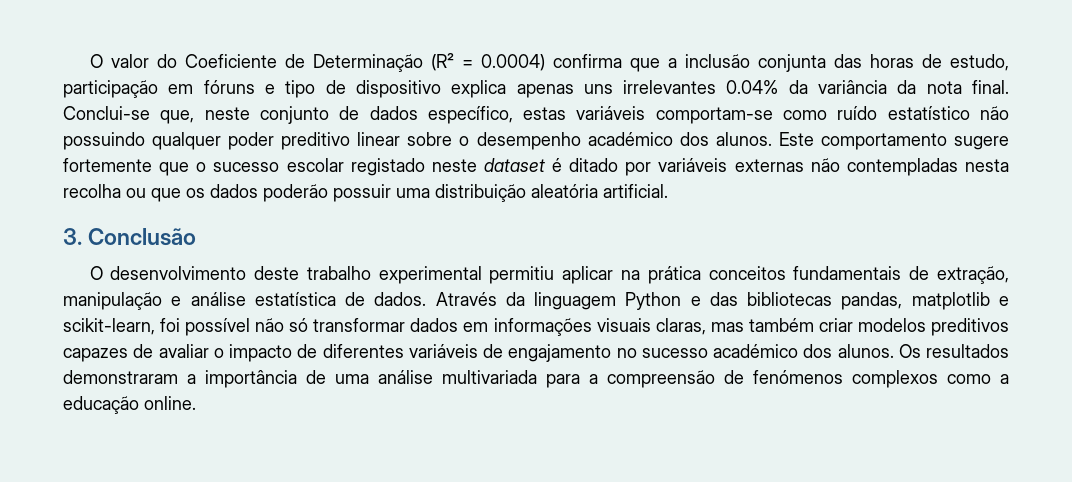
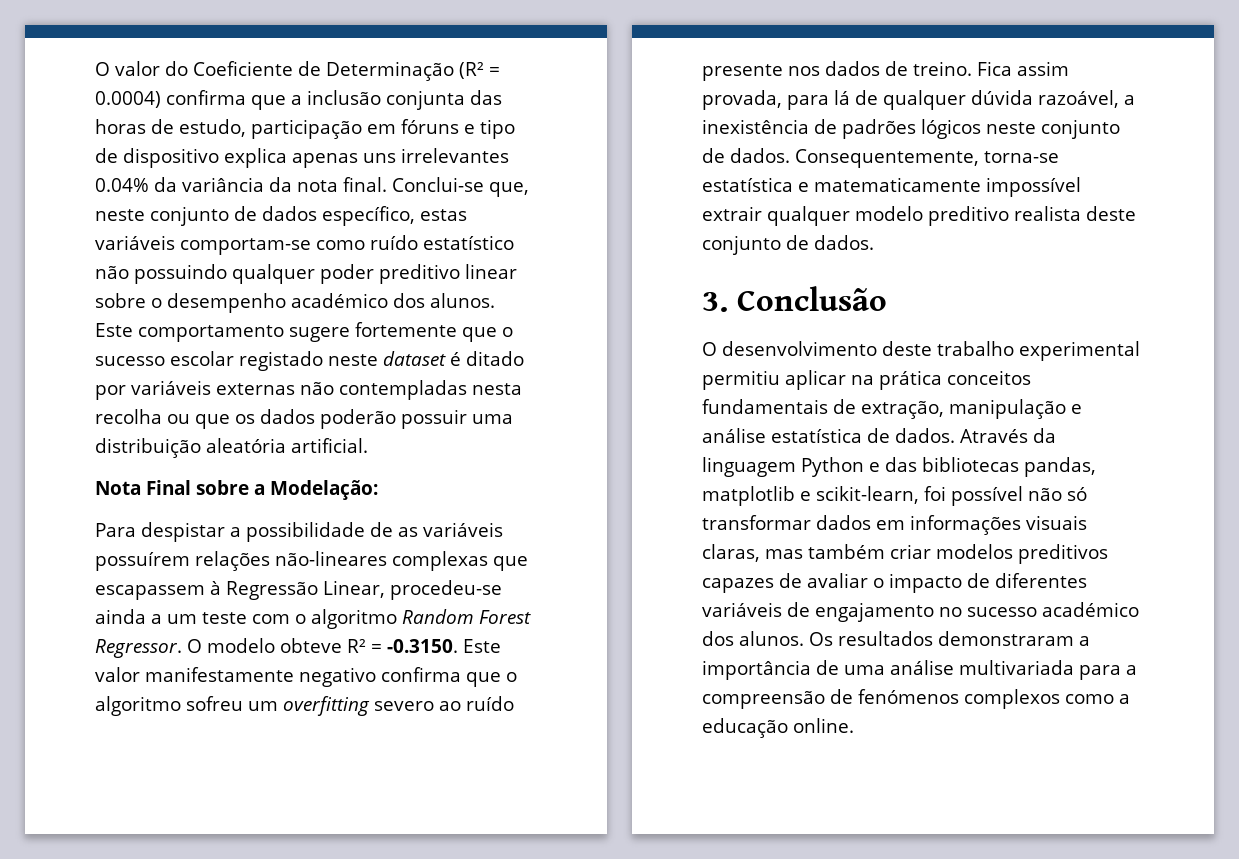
(668, 191) none -> [95,480,378,500] [95,522,503,542] [95,551,528,571] [95,580,502,600] [95,609,531,629] [95,638,501,658] [95,667,517,687] [95,696,514,716] [702,61,1069,81] [702,90,1135,110] [702,119,1120,139] [702,148,1059,168] [702,177,1081,197] [702,206,1136,226] [702,235,874,255] // Nota Final sobre a Modelação: // Para despistar a possibilidade de as variáveis possuírem relações não-lineares complexas que escapassem à Regressão Linear, procedeu-se ainda a um teste com o algoritmo Random Forest Regressor. O modelo obteve R² = -0.3150. Este valor manifestamente negativo confirma que o algoritmo sofreu um overfitting severo ao ruído presente nos dados de treino. Fica assim provada, para lá de qualquer dúvida razoável, a inexistência de padrões lógicos neste conjunto de dados. Consequentemente, torna-se estatística e matematicamente impossível extrair qualquer modelo preditivo realista deste conjunto de dados.

